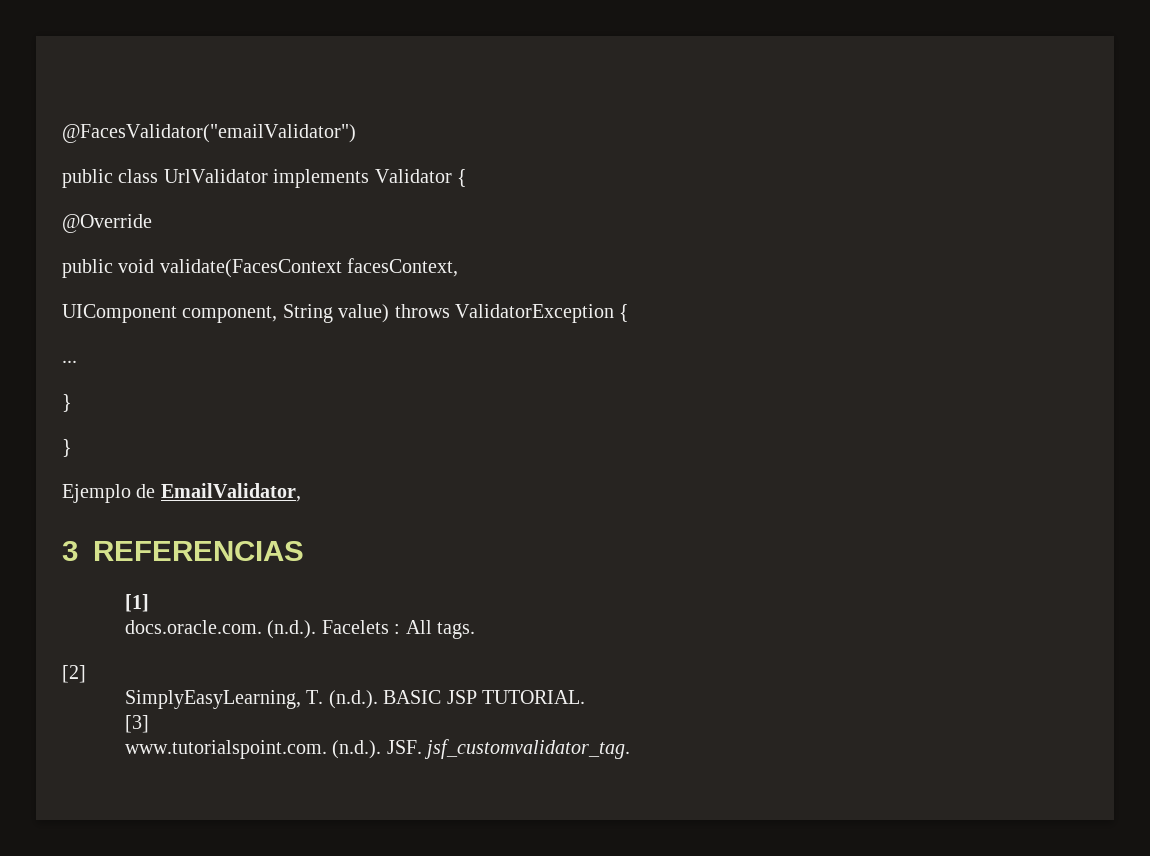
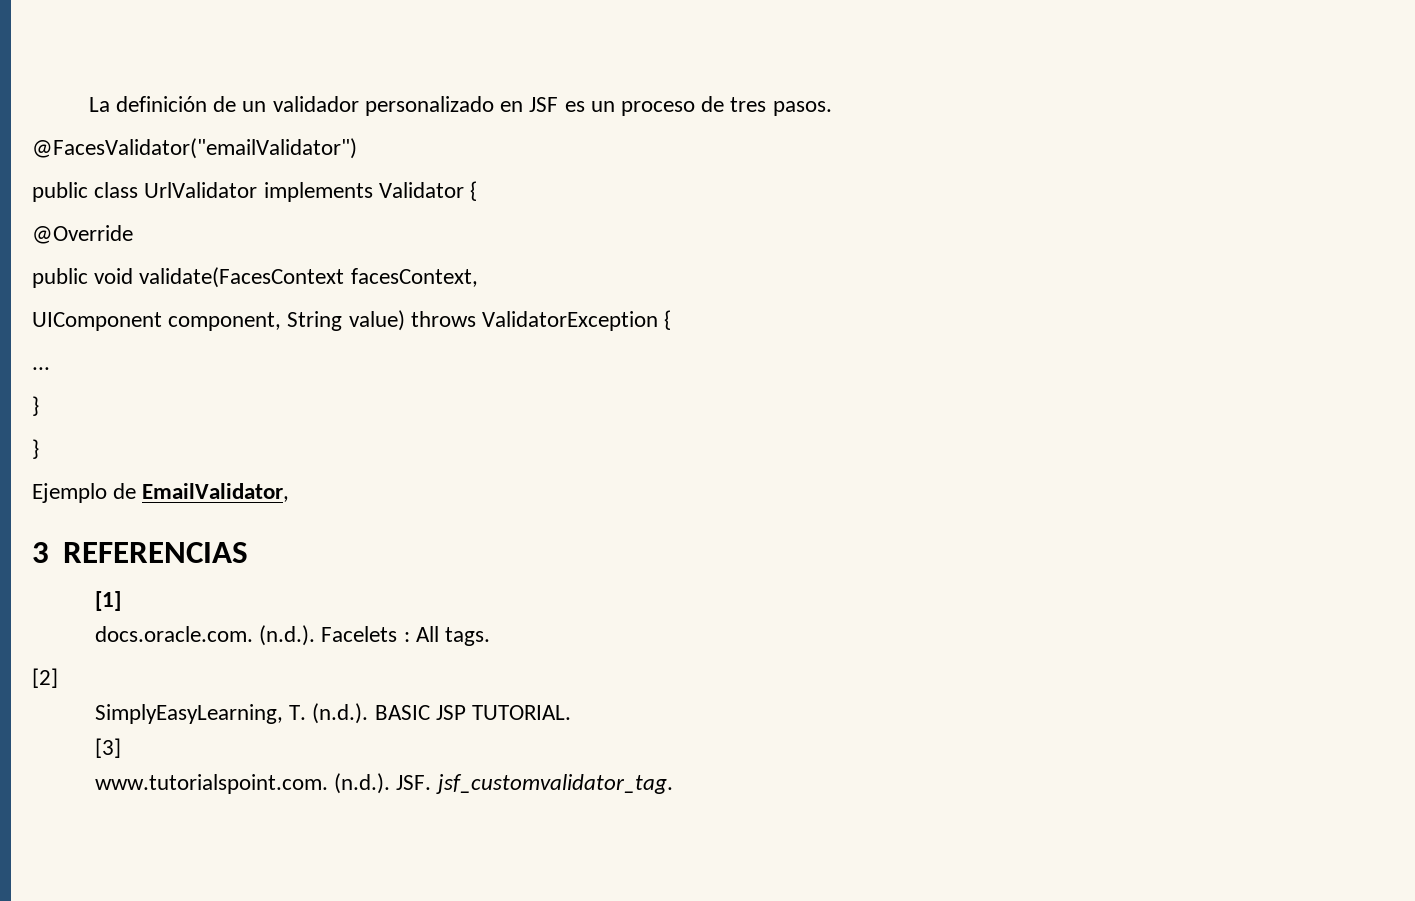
(62, 133) none -> [88,96,832,116] La definición de un validador personalizado en JSF es un proceso de tres pasos. //

